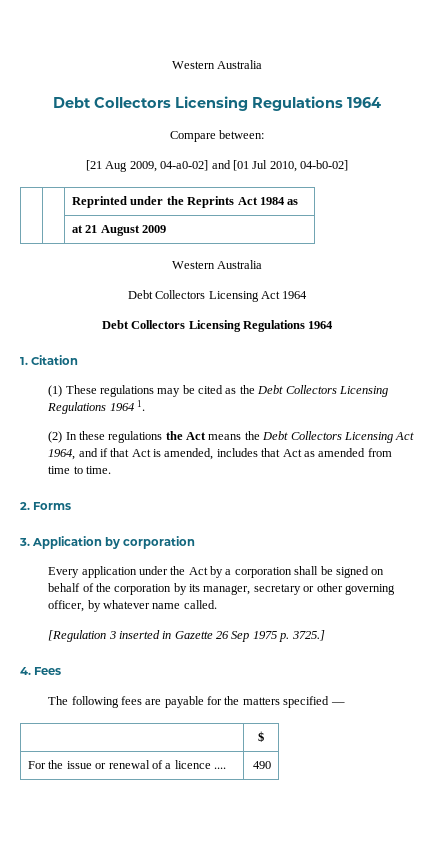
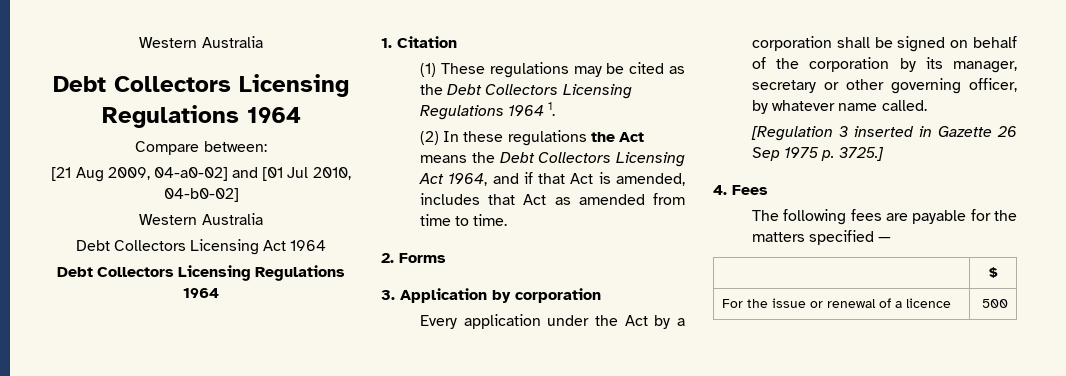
[72,196,299,208] [72,225,167,236] // | | Reprinted under the Reprints Act 1984 as // | | at 21 August 2009 -> (239, 195) none
[214,767,227,769] [252,761,271,769] .... | 490 -> [981,299,1008,308] | 500

